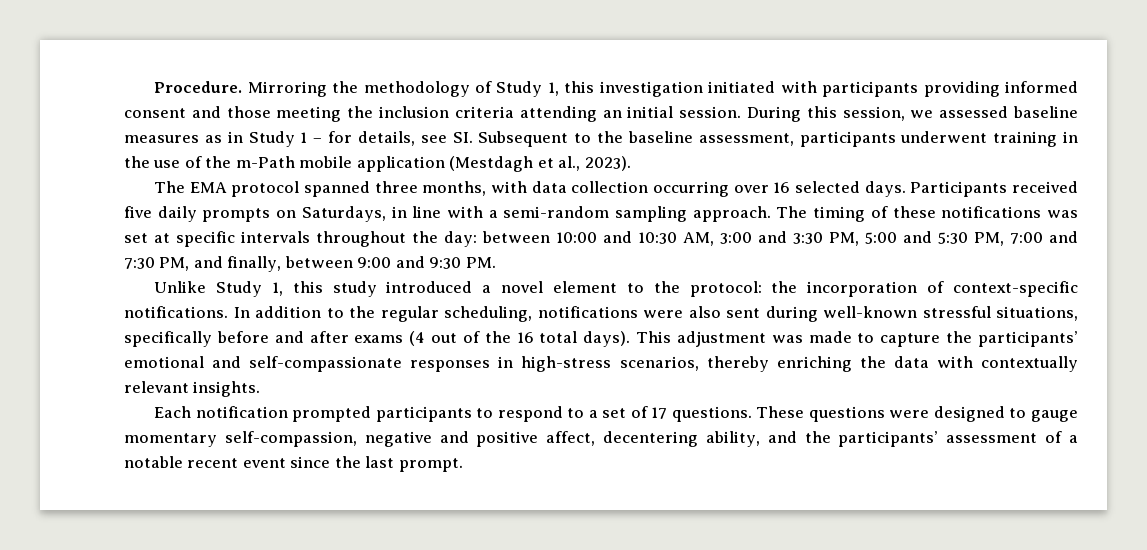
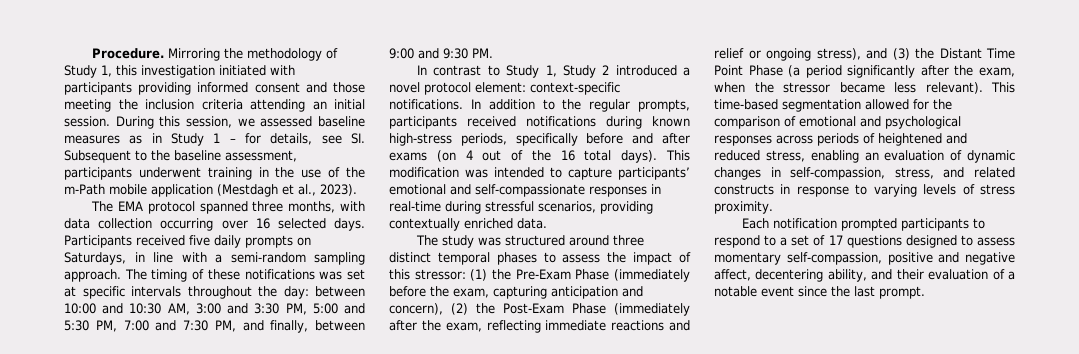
[154,281,945,297] Unlike Study 1, this study introduced a novel element to the protocol: the incorporation of -> [417,65,690,78] [389,82,526,95] In contrast to Study 1, Study 2 introduced a novel protocol element:
[444,306,1078,322] scheduling, notifications were also sent during well-known stressful situations, -> [638,99,690,112] [389,116,690,129] [389,133,507,146] prompts, participants received notifications during known high-stress periods,
[409,331,426,346] (4 -> [436,150,473,162] (on 4
[676,331,852,347] adjustment was made -> [389,167,544,178] modification was intended
[946,331,973,343] the -> (612, 173) none
[521,356,1078,372] [124,381,261,397] high-stress scenarios, thereby enriching the data with contextually relevant insights. -> [389,201,653,214] [389,218,547,231] [416,235,645,248] [389,252,691,265] [389,269,690,282] [389,286,643,299] [389,303,690,316] [389,320,690,333] [714,48,1015,61] [714,65,1015,78] [714,82,1015,94] [714,99,952,112] [714,116,961,129] [714,133,967,146] [714,150,1015,163] [714,167,1015,180] [714,184,1015,197] [714,201,773,214] real-time during stressful scenarios, providing contextually enriched data. // The study was structured around three distinct temporal phases to assess the impact of this stressor: (1) the Pre-Exam Phase (immediately before the exam, capturing anticipation and concern), (2) the Post-Exam Phase (immediately after the exam, reflecting immediate reactions and relief or ongoing stress), and (3) the Distant Time Point Phase (a period significantly after the exam, when the stressor became less relevant). This time-based segmentation allowed for the comparison of emotional and psychological responses across periods of heightened and reduced stress, enabling an evaluation of dynamic changes in self-compassion, stress, and related constructs in response to varying levels of stress proximity.
[671,406,930,422] questions. These questions were -> [846,235,902,248] questions
[1031,410,1079,422] gauge -> [977,237,1015,246] assess
[364,431,539,447] negative and positive -> [887,252,1015,265] positive and negative
[804,431,1038,447] the participants’ assessment -> [896,269,989,280] their evaluation
[187,458,239,468] recent -> (757, 291) none

